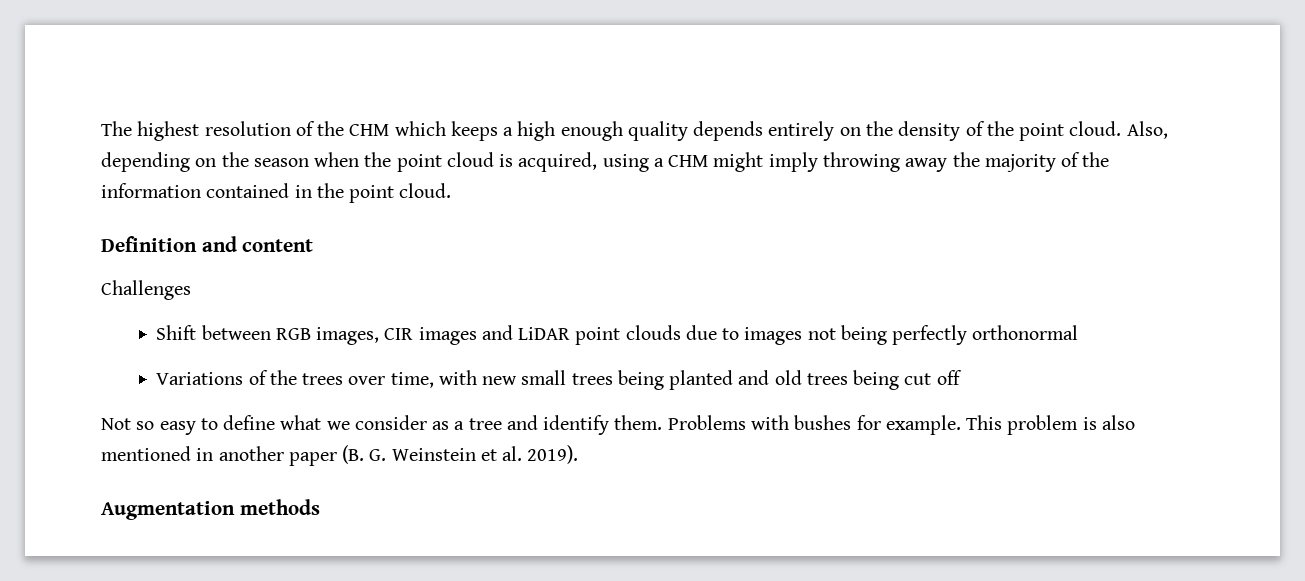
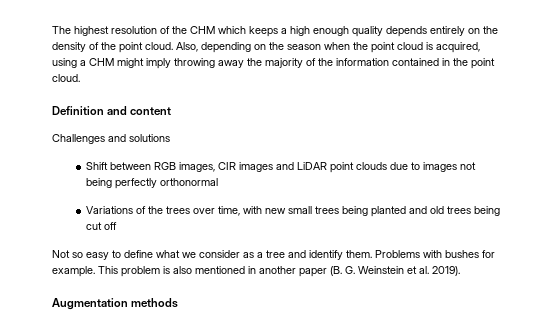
(191, 290) none -> [108,134,170,142] and solutions

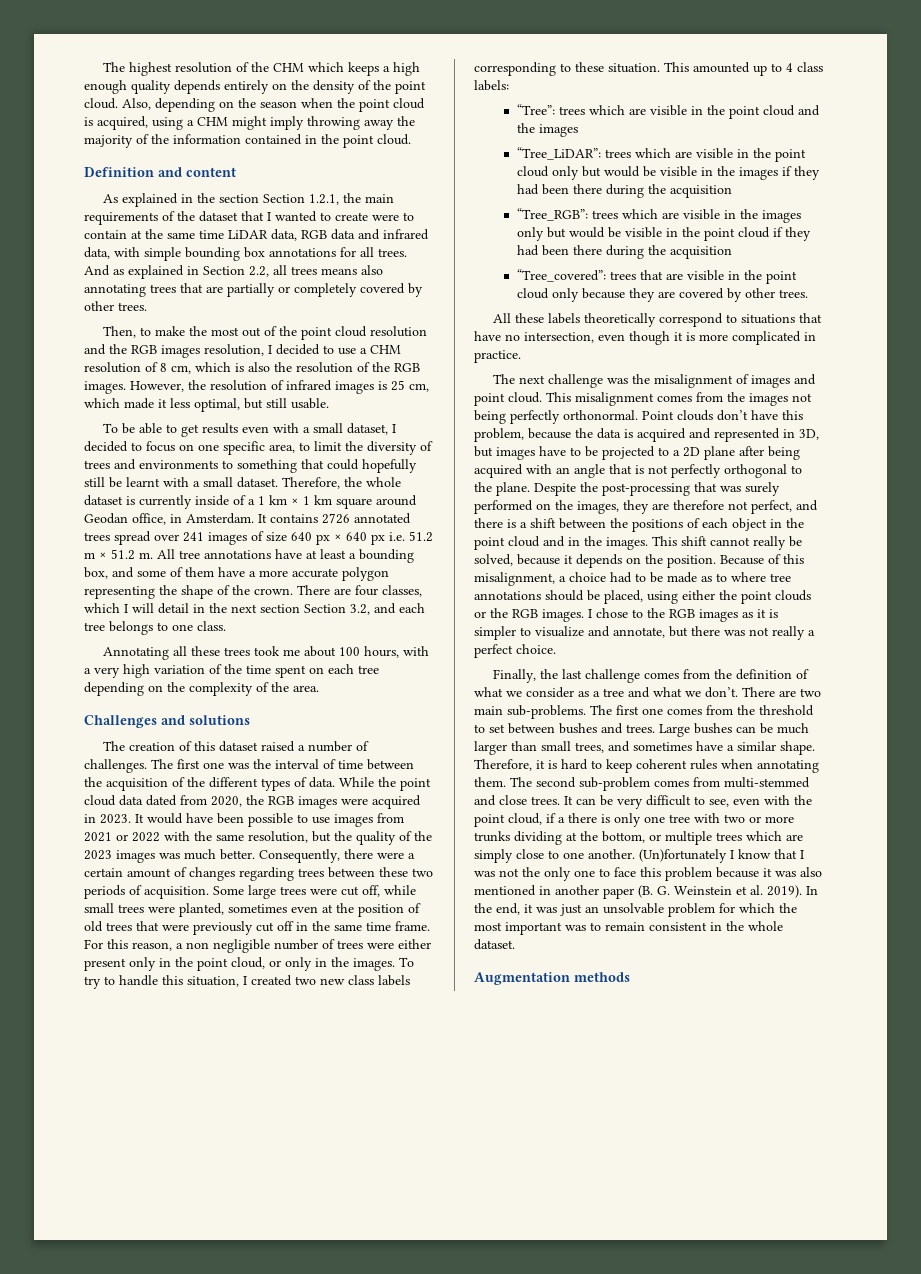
[52,134,170,144] [85,162,476,173] [85,178,218,189] [85,206,500,217] [85,222,117,230] [52,250,153,260] Challenges and solutions // Shift between RGB images, CIR images and LiDAR point clouds due to images not being perfectly orthonormal // Variations of the trees over time, with new small trees being planted and old trees being cut off // Not so easy to define -> [103,193,395,207] [84,211,414,225] [84,229,429,241] [84,247,407,261] [84,265,383,279] [84,283,423,297] [84,301,147,311] [103,326,428,340] [84,344,401,358] [84,362,420,374] [84,380,429,394] [84,398,329,412] [103,423,397,437] [84,441,433,455] [84,459,417,473] [84,477,401,489] [84,495,417,509] [84,513,411,525] [84,531,433,545] [84,549,414,563] [84,567,389,581] [84,585,422,599] [84,603,425,615] [84,621,226,635] [103,646,430,660] [84,664,379,678] [84,682,319,696] [84,715,250,728] [103,741,370,752] [84,759,414,773] [84,777,431,791] [84,795,421,809] [84,813,404,827] [84,831,432,845] [84,849,415,863] [84,867,433,881] [84,885,416,899] [84,903,421,917] [84,921,430,935] [84,939,431,953] [84,957,414,971] [84,975,410,989] [474,62,823,76] [474,80,509,91] [516,104,820,119] [516,123,578,137] [516,147,806,162] [516,166,820,180] [516,184,732,198] [516,208,801,223] [516,227,811,241] [516,245,732,259] [516,269,797,284] [516,288,808,302] [493,313,823,327] [474,331,816,345] [474,350,521,363] [493,374,817,388] [474,392,812,406] [474,410,803,424] [474,428,819,442] [474,446,800,460] [474,464,802,478] [474,482,780,496] [474,500,818,514] [474,518,804,532] [474,536,802,550] [474,554,804,568] [474,572,791,586] [474,590,811,604] [474,608,778,622] [474,626,815,640] [474,644,556,658] [493,669,810,683] As explained in the section Section 1.2.1, the main requirements of the dataset that I wanted to create were to contain at the same time LiDAR data, RGB data and infrared data, with simple bounding box annotations for all trees. And as explained in Section 2.2, all trees means also annotating trees that are partially or completely covered by other trees. // Then, to make the most out of the point cloud resolution and the RGB images resolution, I decided to use a CHM resolution of 8 cm, which is also the resolution of the RGB images. However, the resolution of infrared images is 25 cm, which made it less optimal, but still usable. // To be able to get results even with a small dataset, I decided to focus on one specific area, to limit the diversity of trees and environments to something that could hopefully still be learnt with a small dataset. Therefore, the whole dataset is currently inside of a 1 km × 1 km square around Geodan office, in Amsterdam. It contains 2726 annotated trees spread over 241 images of size 640 px × 640 px i.e. 51.2 m × 51.2 m. All tree annotations have at least a bounding box, and some of them have a more accurate polygon representing the shape of the crown. There are four classes, which I will detail in the next section Section 3.2, and each tree belongs to one class. // Annotating all these trees took me about 100 hours, with a very high variation of the time spent on each tree depending on the complexity of the area. // Challenges and solutions // The creation of this dataset raised a number of challenges. The first one was the interval of time between the acquisition of the different types of data. While the point cloud data dated from 2020, the RGB images were acquired in 2023. It would have been possible to use images from 2021 or 2022 with the same resolution, but the quality of the 2023 images was much better. Consequently, there were a certain amount of changes regarding trees between these two periods of acquisition. Some large trees were cut off, while small trees were planted, sometimes even at the position of old trees that were previously cut off in the same time frame. For this reason, a non negligible number of trees were either present only in the point cloud, or only in the images. To try to handle this situation, I created two new class labels corresponding to these situation. This amounted up to 4 class labels: // “Tree”: trees which are visible in the point cloud and the images // “Tree_LiDAR”: trees which are visible in the point cloud only but would be visible in the images if they had been there during the acquisition // “Tree_RGB”: trees which are visible in the images only but would be visible in the point cloud if they had been there during the acquisition // “Tree_covered”: trees that are visible in the point cloud only because they are covered by other trees. // All these labels theoretically correspond to situations that have no intersection, even though it is more complicated in practice. // The next challenge was the misalignment of images and point cloud. This misalignment comes from the images not being perfectly orthonormal. Point clouds don’t have this problem, because the data is acquired and represented in 3D, but images have to be projected to a 2D plane after being acquired with an angle that is not perfectly orthogonal to the plane. Despite the post-processing that was surely performed on the images, they are therefore not perfect, and there is a shift between the positions of each object in the point cloud and in the images. This shift cannot really be solved, because it depends on the position. Because of this misalignment, a choice had to be made as to where tree annotations should be placed, using either the point clouds or the RGB images. I chose to the RGB images as it is simpler to visualize and annotate, but there was not really a perfect choice. // Finally, the last challenge comes from the definition of
[309,250,495,260] [52,266,170,277] identify them. Problems with bushes for example. This problem is -> [653,687,821,698] [474,705,814,719] [474,723,809,737] [474,741,815,755] [474,759,819,773] [474,777,810,791] [474,795,812,809] [474,813,794,827] [474,831,803,845] [474,849,804,863] [474,867,796,881] what we don’t. There are two main sub-problems. The first one comes from the threshold to set between bushes and trees. Large bushes can be much larger than small trees, and sometimes have a similar shape. Therefore, it is hard to keep coherent rules when annotating them. The second sub-problem comes from multi-stemmed and close trees. It can be very difficult to see, even with the point cloud, if a there is only one tree with two or more trunks dividing at the bottom, or multiple trees which are simply close to one another. (Un)fortunately I know that I was not the only one to face this problem because it was
(460, 271) none -> [806,886,818,895] [474,903,797,917] [474,921,783,935] [474,939,515,950] In the end, it was just an unsolvable problem for which the most important was to remain consistent in the whole dataset.

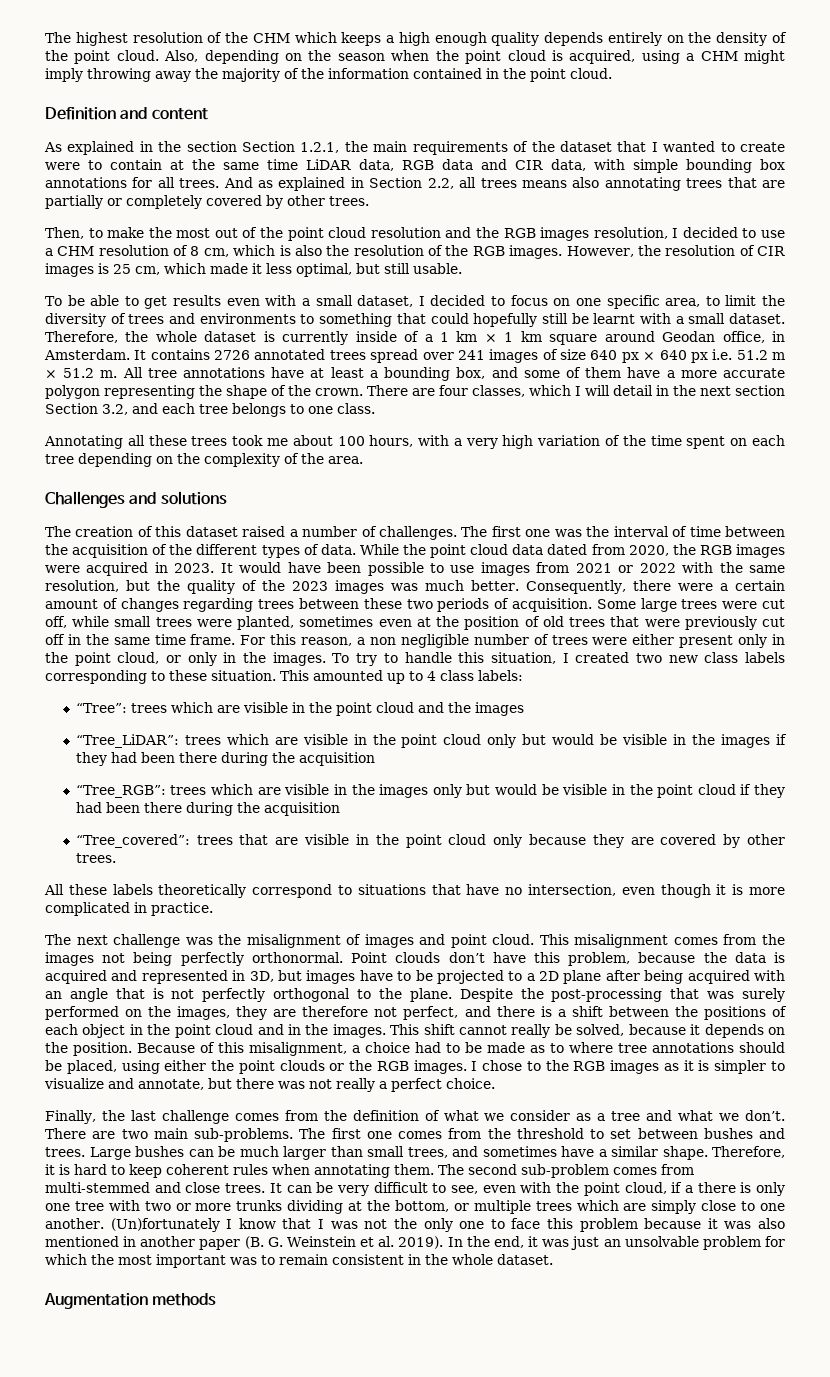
[383,229,429,240] infrared -> [515,160,543,170] CIR
[286,380,332,391] infrared -> [757,246,785,256] CIR

